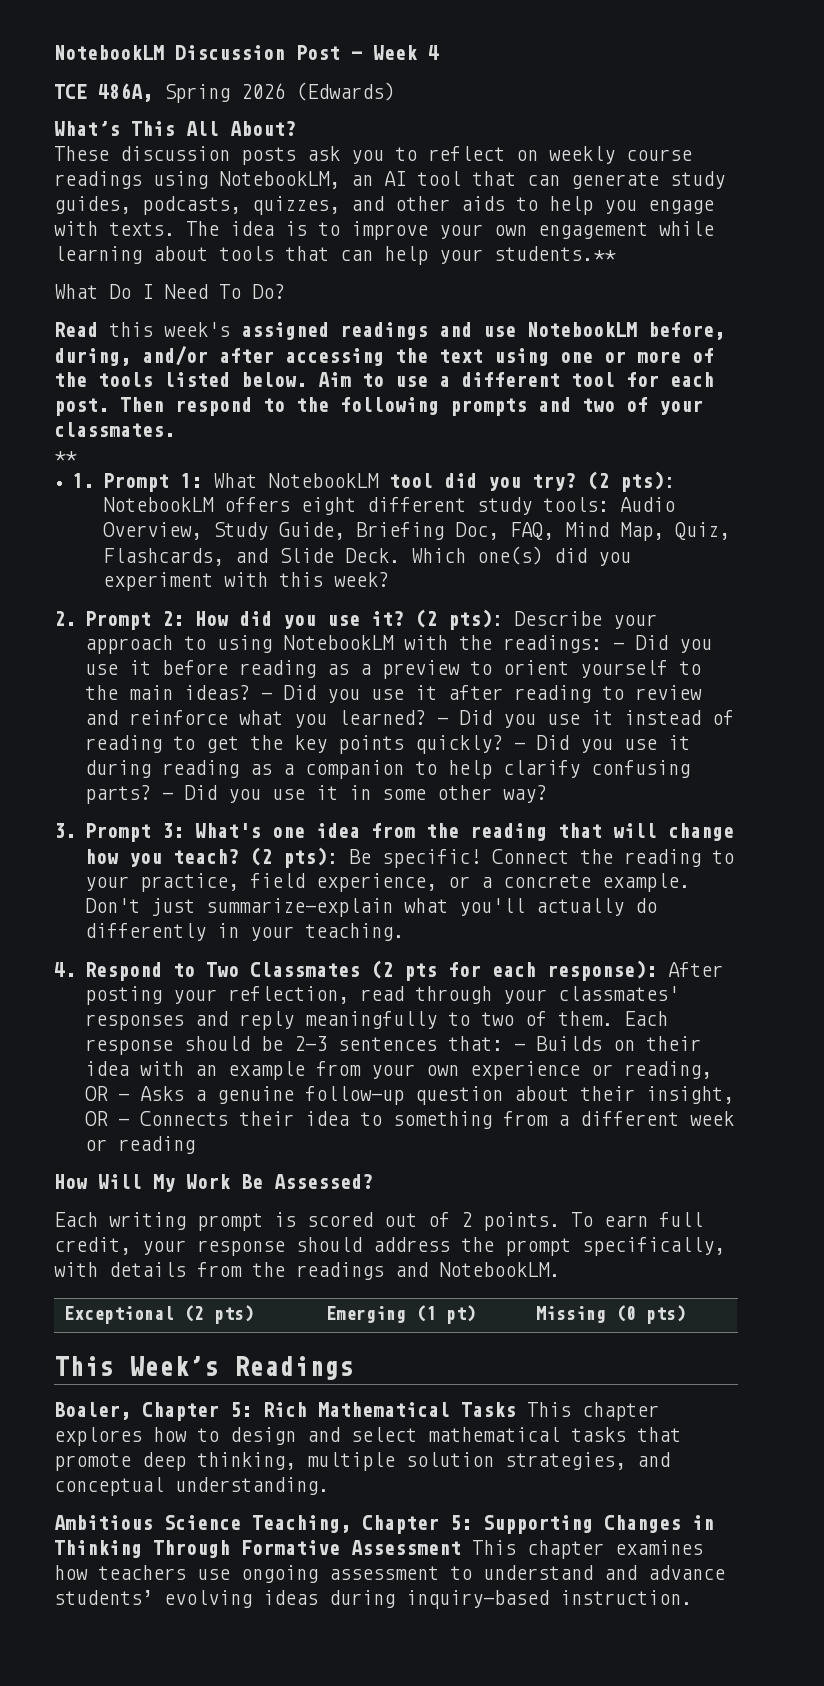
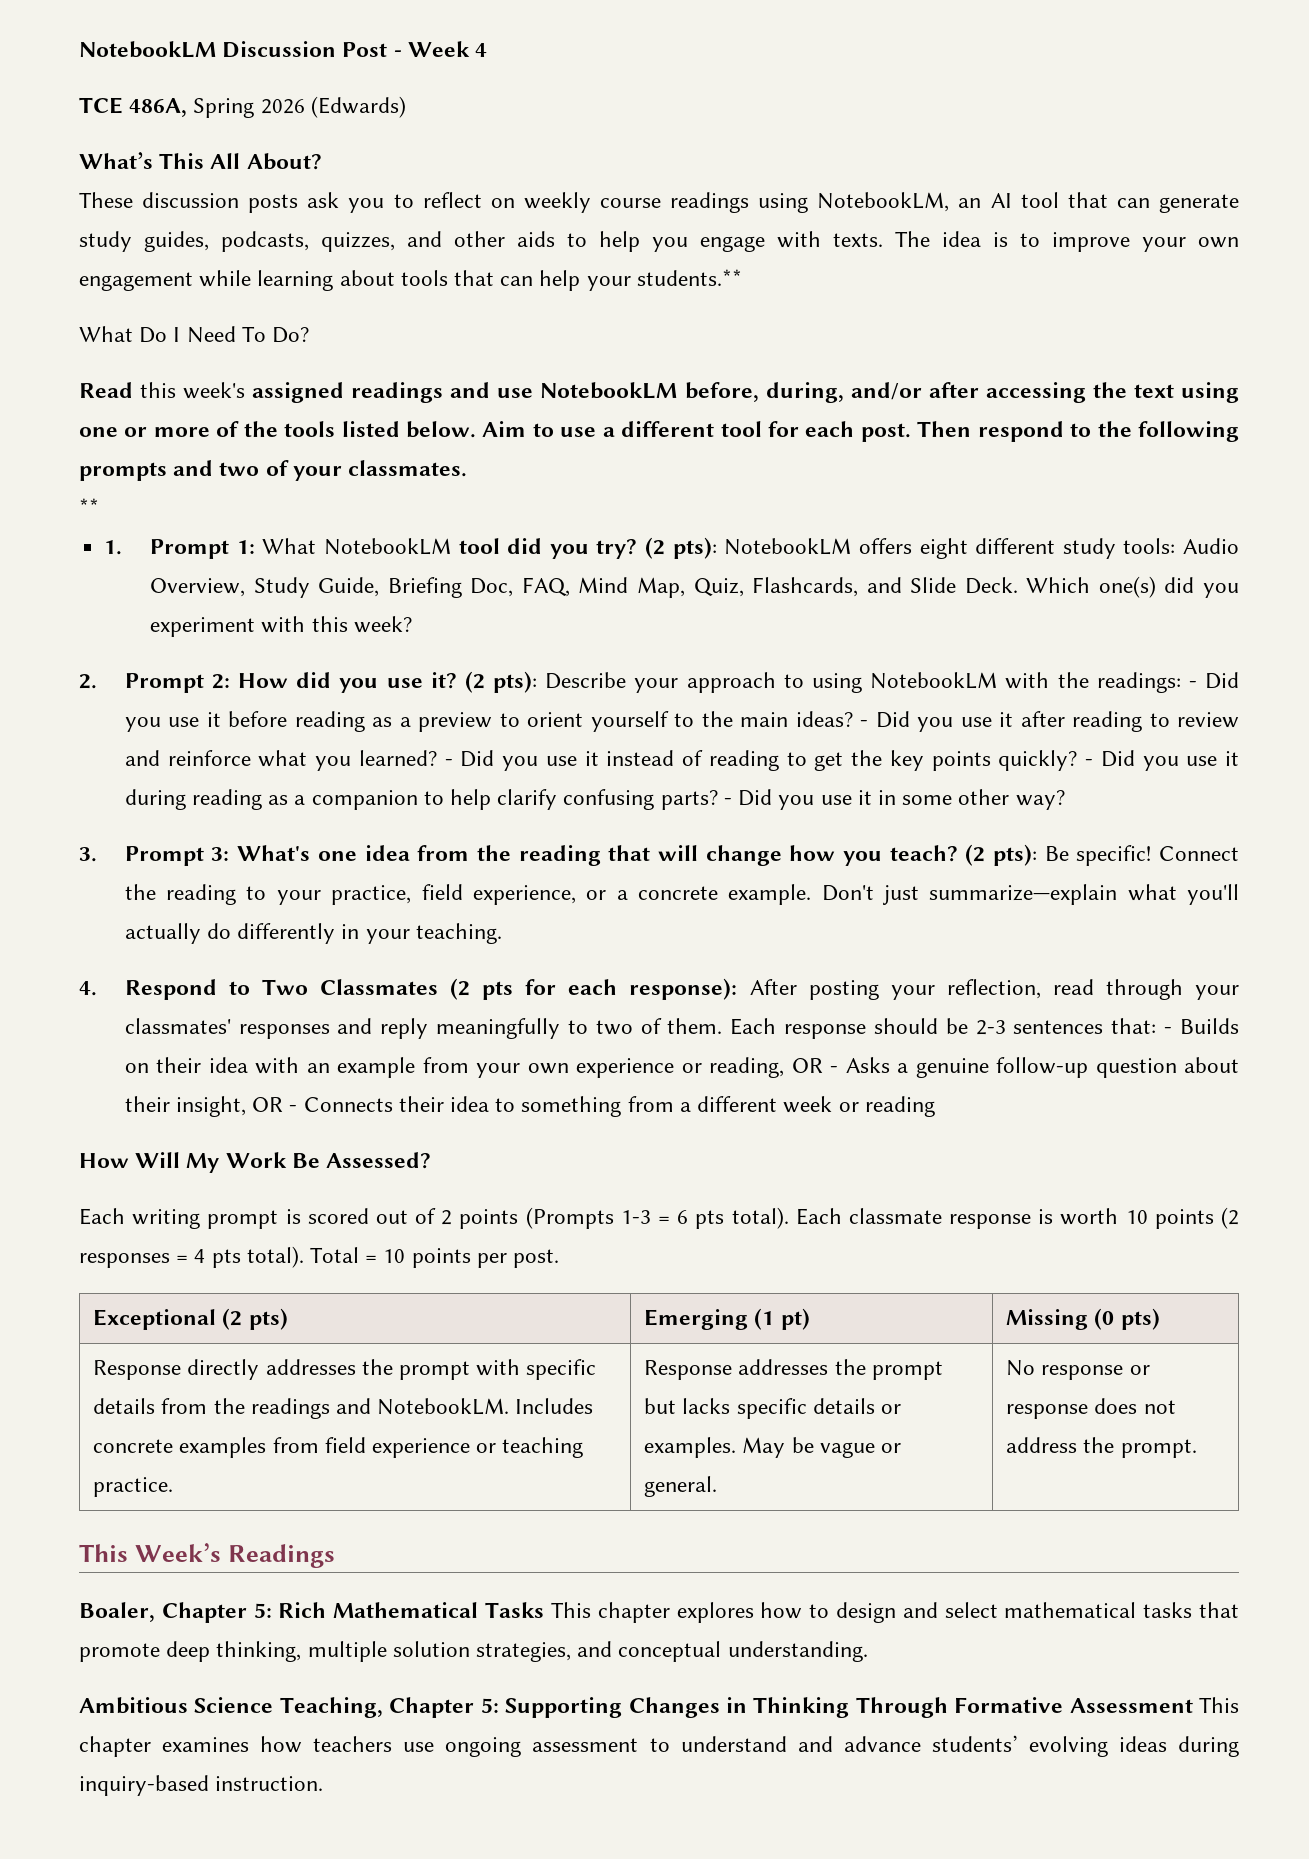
[483,1212,703,1231] [54,1237,725,1256] [54,1262,560,1280] points. To earn full credit, your response should address the prompt specifically, with details from the readings and NotebookLM. -> [459,1207,1239,1229] [79,1246,560,1268] points (Prompts 1-3 = 6 pts total). Each classmate response is worth 10 points (2 responses = 4 pts total). Total = 10 points per post.
(686, 1314) none -> [93,1359,597,1380] [93,1398,594,1419] [93,1437,584,1458] [93,1477,174,1497] [644,1359,943,1380] [644,1398,902,1419] [644,1437,902,1458] [644,1476,718,1497] [1006,1360,1150,1380] [1006,1398,1176,1419] [1006,1437,1197,1458] // Response directly addresses the prompt with specific details from the readings and NotebookLM. Includes concrete examples from field experience or teaching practice. | Response addresses the prompt but lacks specific details or examples. May be vague or general. | No response or response does not address the prompt.

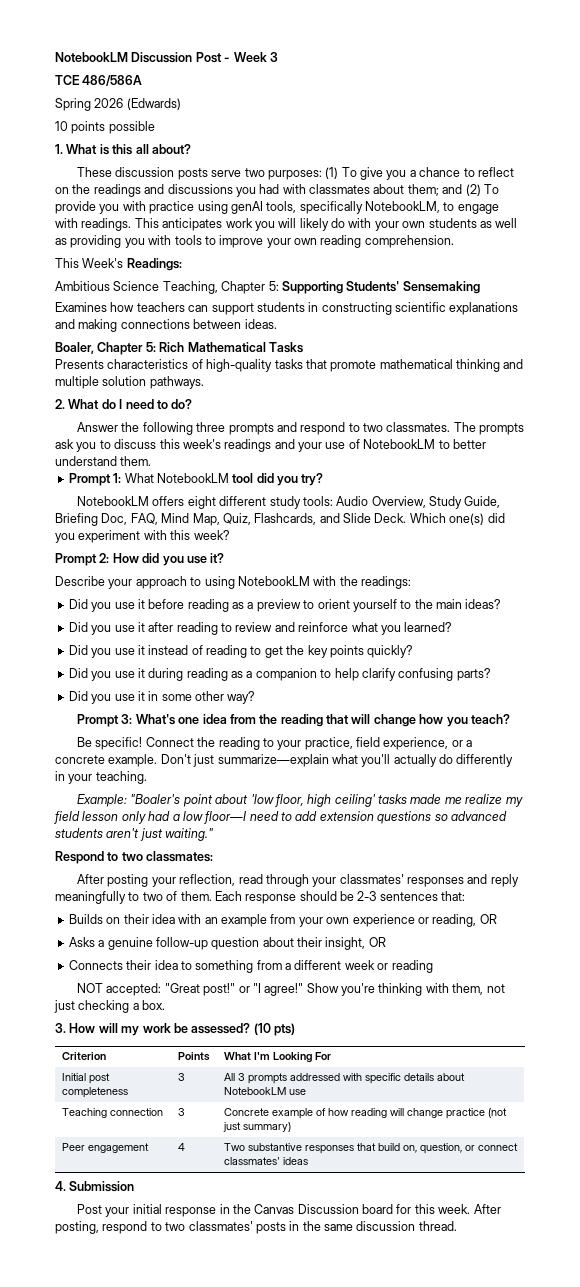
[475,43,488,57] 4 -> [269,52,278,62] 3
[129,98,188,117] 486A, -> [82,75,143,86] 486/586A //
[79,152,322,170] [79,192,1239,213] [79,231,1239,252] [79,269,742,291] [79,326,310,343] [79,382,133,398] What’s This All About? // These discussion posts ask you to reflect on weekly course readings using NotebookLM, an AI tool that can generate study guides, podcasts, quizzes, and other aids to help you engage with texts. The idea is to improve your own engagement while learning about tools that can help your students.** // What Do I Need To Do? // Read -> [55,121,155,134] [55,144,191,155] [77,167,514,180] [55,184,499,197] [55,201,499,214] [55,218,518,231] [55,235,454,248] [55,258,182,271] [55,281,480,294] [55,302,519,315] [55,319,277,332] [55,342,303,355] [55,359,524,372] [55,376,204,389] [55,399,193,409] [77,422,525,435] [55,439,157,452] 10 points possible // 1. What is this all about? // These discussion posts serve two purposes: (1) To give you a chance to reflect on the readings and discussions you had with classmates about them; and (2) To provide you with practice using genAI tools, specifically NotebookLM, to engage with readings. This anticipates work you will likely do with your own students as well as providing you with tools to improve your own reading comprehension. // This Week's Readings: // Ambitious Science Teaching, Chapter 5: Supporting Students' Sensemaking // Examines how teachers can support students in constructing scientific explanations and making connections between ideas. // Boaler, Chapter 5: Rich Mathematical Tasks // Presents characteristics of high-quality tasks that promote mathematical thinking and multiple solution pathways. // 2. What do I need to do? // Answer the following three prompts and respond to two classmates. The prompts ask you to discuss
[252,382,1239,403] [79,421,1240,442] [79,460,468,481] [79,498,99,515] [104,540,123,555] assigned readings and use NotebookLM before, during, and/or after accessing the text using one or more of the tools listed below. Aim to use a different tool for each post. Then respond to the following prompts and two of your classmates. // ** // 1. -> [224,439,486,452] [55,456,152,466] readings and your use of NotebookLM to better understand them. //
[645,537,717,559] (2 pts): -> (324, 479) //
[79,674,97,689] 2. -> (230, 535) none
[464,671,538,693] (2 pts): -> (225, 558) //
[1188,681,1197,688] - -> (411, 582) //
[860,720,869,727] - -> (502, 604) //
[444,759,453,766] - -> (453, 627) //
[1085,759,1094,766] - -> (414, 651) //
[723,798,732,805] - -> (491, 674) //
[79,847,97,862] 3. -> (256, 697) none
[965,844,1037,866] (2 pts): -> (510, 719) //
[79,978,738,1000] 4. Respond to Two Classmates (2 pts for each response): -> [77,794,523,807] [54,811,507,824] [55,828,214,841] [55,851,214,864] Example: "Boaler's point about 'low floor, high ceiling' tasks made me realize my field lesson only had a low floor—I need to add extension questions so advanced students aren't just waiting." // Respond to two classmates: //
[1164,1027,1173,1034] - -> (466, 896) //
[830,1066,839,1073] - -> (497, 919) //
[289,1105,298,1112] - -> (386, 942) //
[79,1152,432,1173] [79,1207,1239,1229] [79,1246,560,1268] [93,1308,288,1330] [644,1308,810,1330] [1006,1308,1160,1330] [93,1359,597,1380] [93,1398,594,1419] [93,1437,584,1458] [93,1477,174,1497] [644,1359,943,1380] [644,1398,902,1419] [644,1437,902,1458] [644,1476,718,1497] [1006,1360,1150,1380] [1006,1398,1176,1419] [1006,1437,1197,1458] [79,1543,335,1568] [79,1602,1239,1623] [79,1641,868,1662] [79,1697,1239,1718] [79,1735,1239,1757] [79,1775,324,1796] How Will My Work Be Assessed? // Each writing prompt is scored out of 2 points (Prompts 1-3 = 6 pts total). Each classmate response is worth 10 points (2 responses = 4 pts total). Total = 10 points per post. // Exceptional (2 pts) | Emerging (1 pt) | Missing (0 pts) // Response directly addresses the prompt with specific details from the readings and NotebookLM. Includes concrete examples from field experience or teaching practice. | Response addresses the prompt but lacks specific details or examples. May be vague or general. | No response or response does not address the prompt. // This Week’s Readings // Boaler, Chapter 5: Rich Mathematical Tasks This chapter explores how to design and select mathematical tasks that promote deep thinking, multiple solution strategies, and conceptual understanding. // Ambitious Science Teaching, Chapter 5: Supporting Changes in Thinking Through Formative Assessment This chapter examines how teachers use ongoing assessment to understand and advance students’ evolving ideas during inquiry-based instruction. -> [77,983,505,996] [54,1000,166,1013] [55,1023,295,1036] [61,1052,106,1060] [177,1052,210,1061] [223,1052,331,1063] [61,1073,110,1084] [61,1087,128,1098] [177,1073,185,1081] [223,1073,465,1084] [223,1087,306,1095] [61,1108,163,1118] [177,1108,185,1116] [223,1108,507,1119] [222,1122,291,1132] [61,1143,149,1153] [177,1143,185,1151] [223,1143,518,1154] [223,1157,308,1165] [55,1181,135,1192] [77,1204,501,1217] [55,1221,457,1234] NOT accepted: "Great post!" or "I agree!" Show you're thinking with them, not just checking a box. // 3. How will my work be assessed? (10 pts) // Criterion | Points | What I'm Looking For // Initial post completeness | 3 | All 3 prompts addressed with specific details about NotebookLM use // Teaching connection | 3 | Concrete example of how reading will change practice (not just summary) // Peer engagement | 4 | Two substantive responses that build on, question, or connect classmates' ideas // 4. Submission // Post your initial response in the Canvas Discussion board for this week. After posting, respond to two classmates' posts in the same discussion thread.

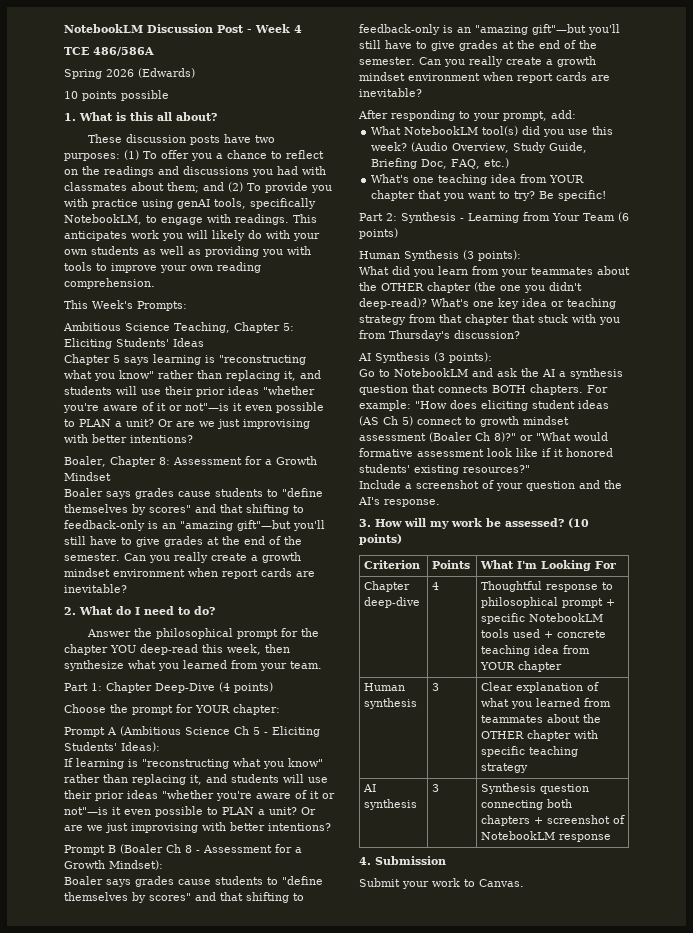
[269,52,278,62] 3 -> [294,25,302,33] 4
[211,170,242,177] serve -> [223,134,251,143] have
[360,167,384,180] give -> [161,150,189,159] offer
[126,258,182,271] Readings: -> [137,301,187,311] Prompts:
[281,281,480,294] [55,302,519,315] [55,319,277,332] [55,342,303,355] [55,359,524,372] [55,376,204,389] Supporting Students' Sensemaking // Examines how teachers can support students in constructing scientific explanations and making connections between ideas. // Boaler, Chapter 5: Rich Mathematical Tasks // Presents characteristics of high-quality tasks that promote mathematical thinking and multiple solution pathways. -> [64,338,204,349] [64,354,306,365] [64,370,321,381] [64,386,315,397] [63,402,324,413] [64,419,310,429] [64,434,193,443] [64,456,317,467] [64,472,111,481] [64,488,323,499] [64,504,304,515] [64,520,325,531] [64,536,302,547] [64,552,301,563] [64,568,315,579] [64,584,127,593] Eliciting Students' Ideas // Chapter 5 says learning is "reconstructing what you know" rather than replacing it, and students will use their prior ideas "whether you're aware of it or not"—is it even possible to PLAN a unit? Or are we just improvising with better intentions? // Boaler, Chapter 8: Assessment for a Growth Mindset // Boaler says grades cause students to "define themselves by scores" and that shifting to feedback-only is an "amazing gift"—but you'll still have to give grades at the end of the semester. Can you really create a growth mindset environment when report cards are inevitable?
[142,422,525,435] [55,439,486,452] [55,456,152,466] [68,473,122,486] following three prompts and respond to two classmates. The prompts ask you to discuss this week's readings and your use of NotebookLM to better understand them. // Prompt 1: -> [155,628,319,639] [64,644,290,655] [64,660,322,671] [64,682,273,693] [64,704,280,715] [64,726,320,737] [64,742,160,752] [64,758,323,769] [64,774,328,785] [64,790,335,801] [64,806,316,817] [64,822,331,833] [64,844,302,855] [64,860,163,870] [64,876,323,887] [64,892,304,903] [359,24,620,35] [359,40,597,51] [359,56,596,67] [359,72,610,83] [359,88,422,97] [358,110,576,121] philosophical prompt for the chapter YOU deep-read this week, then synthesize what you learned from your team. // Part 1: Chapter Deep-Dive (4 points) // Choose the prompt for YOUR chapter: // Prompt A (Ambitious Science Ch 5 - Eliciting Students' Ideas): // If learning is "reconstructing what you know" rather than replacing it, and students will use their prior ideas "whether you're aware of it or not"—is it even possible to PLAN a unit? Or are we just improvising with better intentions? // Prompt B (Boaler Ch 8 - Assessment for a Growth Mindset): // Boaler says grades cause students to "define themselves by scores" and that shifting to feedback-only is an "amazing gift"—but you'll still have to give grades at the end of the semester. Can you really create a growth mindset environment when report cards are inevitable? // After responding to your prompt, add: //
[232,473,324,486] [77,496,369,509] tool did you try? // NotebookLM offers eight different study tools: Audio -> [482,126,614,137] [371,142,449,152] tool(s) did you use this week? (Audio
[161,513,505,526] [55,530,230,543] [55,553,225,566] [55,576,411,589] [68,599,502,612] [68,622,453,635] [68,645,414,658] [68,668,491,681] [68,691,256,704] [77,714,510,727] [77,737,473,750] [55,754,514,767] [55,771,147,784] [77,794,523,807] [54,811,507,824] [55,828,214,841] [55,851,214,864] [77,874,519,887] [55,891,466,904] [68,914,497,927] [68,937,386,950] [68,960,433,973] [77,983,505,996] [54,1000,166,1013] Mind Map, Quiz, Flashcards, and Slide Deck. Which one(s) did you experiment with this week? // Prompt 2: How did you use it? // Describe your approach to using NotebookLM with the readings: // Did you use it before reading as a preview to orient yourself to the main ideas? // Did you use it after reading to review and reinforce what you learned? // Did you use it instead of reading to get the key points quickly? // Did you use it during reading as a companion to help clarify confusing parts? // Did you use it in some other way? // Prompt 3: What's one idea from the reading that will change how you teach? // Be specific! Connect the reading to your practice, field experience, or a concrete example. Don't just summarize—explain what you'll actually do differently in your teaching. // Example: "Boaler's point about 'low floor, high ceiling' tasks made me realize my field lesson only had a low floor—I need to add extension questions so advanced students aren't just waiting." // Respond to two classmates: // After posting your reflection, read through your classmates' responses and reply meaningfully to two of them. Each response should be 2-3 sentences that: // Builds on their idea with an example from your own experience or reading, OR // Asks a genuine follow-up question about their insight, OR // Connects their idea to something from a different week or reading // NOT accepted: "Great post!" or "I agree!" Show you're thinking with them, not just checking a box. -> [484,158,510,168] [371,174,585,185] [371,190,607,201] [359,212,629,223] [359,228,398,239] [359,250,521,261] [359,266,630,277] [359,282,582,293] [359,298,616,309] [359,314,620,325] [359,330,520,341] [358,352,492,363] [359,368,623,379] [359,384,608,395] [359,400,609,411] [359,416,569,427] [359,432,608,442] [359,448,613,457] [359,464,530,475] [359,480,622,491] [358,497,440,507] etc.) // What's one teaching idea from YOUR chapter that you want to try? Be specific! // Part 2: Synthesis - Learning from Your Team (6 points) // Human Synthesis (3 points): // What did you learn from your teammates about the OTHER chapter (the one you didn't deep-read)? What's one key idea or teaching strategy from that chapter that stuck with you from Thursday's discussion? // AI Synthesis (3 points): // Go to NotebookLM and ask the AI a synthesis question that connects BOTH chapters. For example: "How does eliciting student ideas (AS Ch 5) connect to growth mindset assessment (Boaler Ch 8)?" or "What would formative assessment look like if it honored students' existing resources?" // Include a screenshot of your question and the AI's response.
[274,1023,295,1036] pts) -> [359,534,402,545] points)
[61,1073,110,1084] [61,1087,128,1098] [177,1073,185,1081] [223,1073,465,1084] [223,1087,306,1095] [61,1108,163,1118] [177,1108,185,1116] [223,1108,507,1119] [222,1122,291,1132] [61,1143,149,1153] [177,1143,185,1151] [223,1143,518,1154] [223,1157,308,1165] [55,1181,135,1192] [77,1204,501,1217] [55,1221,457,1234] Initial post completeness | 3 | All 3 prompts addressed with specific details about NotebookLM use // Teaching connection | 3 | Concrete example of how reading will change practice (not just summary) // Peer engagement | 4 | Two substantive responses that build on, question, or connect classmates' ideas // 4. Submission // Post your initial response in the Canvas Discussion board for this week. After posting, respond to two classmates' posts in the same discussion thread. -> [363,581,410,592] [363,597,420,608] [431,582,439,590] [480,581,613,592] [480,597,615,608] [480,613,603,624] [480,629,606,638] [480,645,590,656] [479,661,562,672] [363,683,405,691] [363,698,417,709] [431,683,439,691] [480,682,599,693] [480,698,611,709] [480,714,601,723] [480,730,598,741] [480,746,578,757] [480,763,528,773] [362,784,376,792] [363,799,417,810] [431,784,439,792] [480,783,589,794] [480,799,572,810] [480,815,625,826] [480,831,611,842] [359,856,446,865] [359,878,524,889] Chapter deep-dive | 4 | Thoughtful response to philosophical prompt + specific NotebookLM tools used + concrete teaching idea from YOUR chapter // Human synthesis | 3 | Clear explanation of what you learned from teammates about the OTHER chapter with specific teaching strategy // AI synthesis | 3 | Synthesis question connecting both chapters + screenshot of NotebookLM response // 4. Submission // Submit your work to Canvas.

